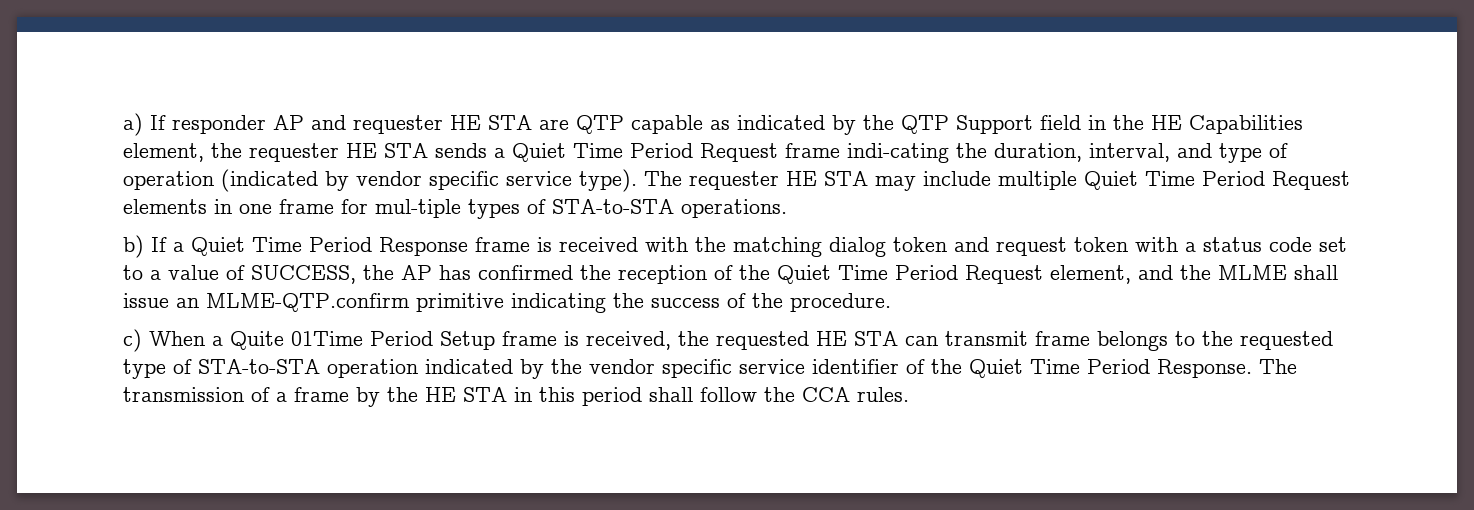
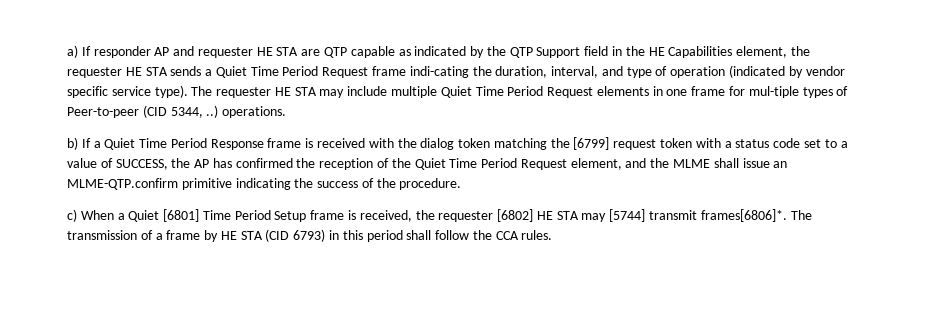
[552,199,674,214] STA-to-STA -> [67,105,219,118] Peer-to-peer (CID 5344, ..)
[733,237,822,257] matching -> (417, 143) none
[954,237,989,252] and -> [493,137,610,150] matching the [6799]
[230,331,363,350] Quite 01Time -> [128,209,231,222] Quiet [6801] Time
[716,331,1333,351] [123,359,1252,379] requested HE STA can transmit frame belongs to the requested type of STA-to-STA operation indicated by the vendor specific service identifier of the Quiet Time Period Response. -> [438,209,787,222] requester [6802] HE STA may [5744] transmit frames[6806]*.
[387,387,507,402] the HE STA -> [220,229,326,242] HE STA (CID 6793)

